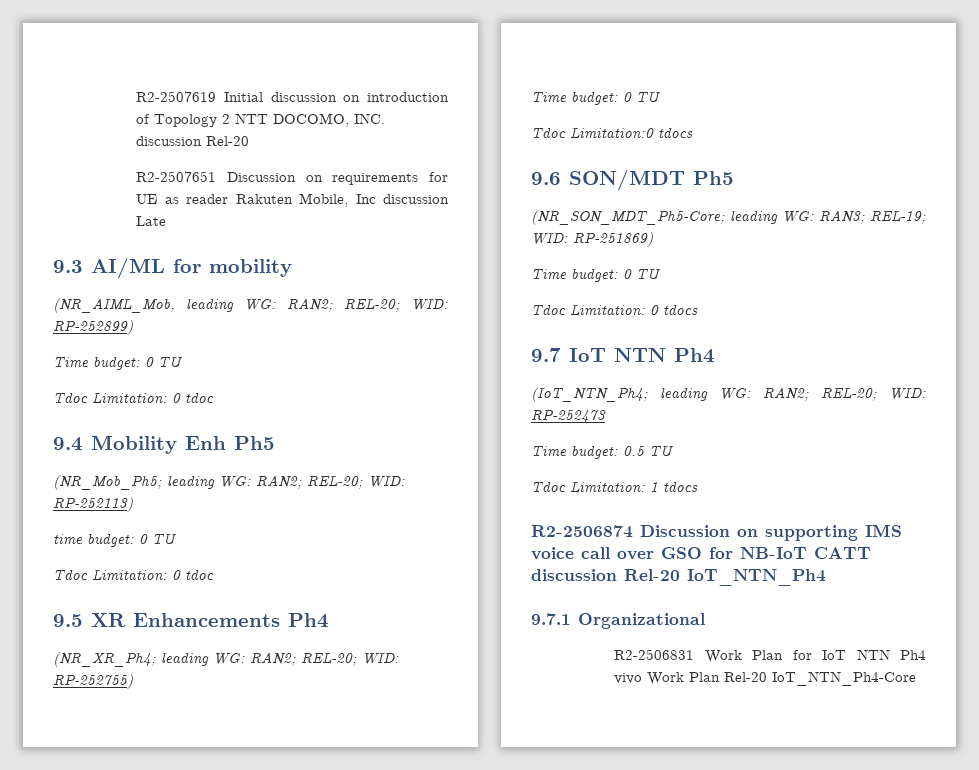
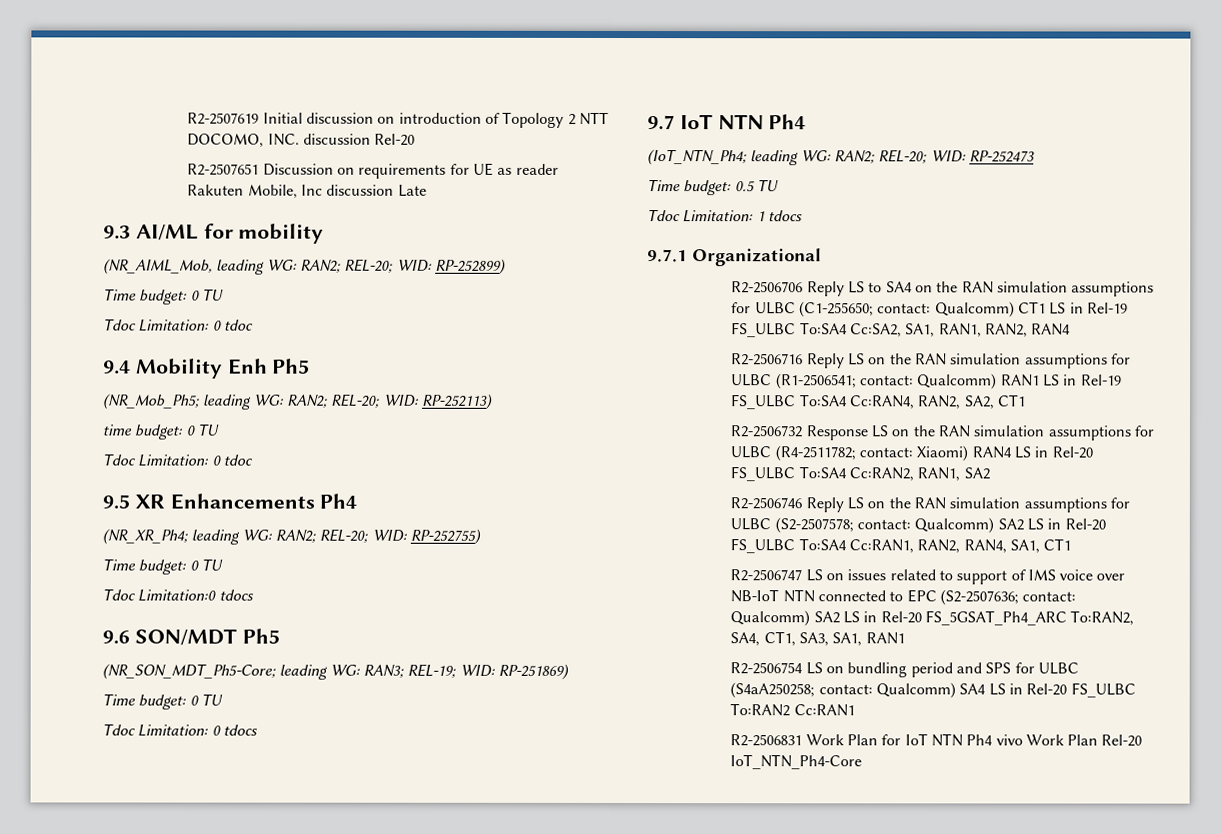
[531,524,902,541] [531,547,871,560] [531,569,826,586] [531,613,705,629] R2-2506874 Discussion on supporting IMS voice call over GSO for NB-IoT CATT discussion Rel-20 IoT_NTN_Ph4 // 9.7.1 Organizational -> [647,248,822,267] [731,281,1155,297] [731,301,1128,318] [731,322,1072,338] [731,353,1131,369] [731,373,1122,390] [731,394,1026,410] [730,425,1154,441] [730,445,1093,462] [730,466,990,482] [730,497,1130,513] [730,517,1106,534] [730,538,1072,554] [730,569,1126,585] [730,589,1077,606] [730,610,1135,627] [730,631,905,647] [730,662,1079,678] [730,682,1136,699] [730,703,855,717] 9.7.1 Organizational // R2-2506706 Reply LS to SA4 on the RAN simulation assumptions for ULBC (C1-255650; contact: Qualcomm) CT1 LS in Rel-19 FS_ULBC To:SA4 Cc:SA2, SA1, RAN1, RAN2, RAN4 // R2-2506716 Reply LS on the RAN simulation assumptions for ULBC (R1-2506541; contact: Qualcomm) RAN1 LS in Rel-19 FS_ULBC To:SA4 Cc:RAN4, RAN2, SA2, CT1 // R2-2506732 Response LS on the RAN simulation assumptions for ULBC (R4-2511782; contact: Xiaomi) RAN4 LS in Rel-20 FS_ULBC To:SA4 Cc:RAN2, RAN1, SA2 // R2-2506746 Reply LS on the RAN simulation assumptions for ULBC (S2-2507578; contact: Qualcomm) SA2 LS in Rel-20 FS_ULBC To:SA4 Cc:RAN1, RAN2, RAN4, SA1, CT1 // R2-2506747 LS on issues related to support of IMS voice over NB-IoT NTN connected to EPC (S2-2507636; contact: Qualcomm) SA2 LS in Rel-20 FS_5GSAT_Ph4_ARC To:RAN2, SA4, CT1, SA3, SA1, RAN1 // R2-2506754 LS on bundling period and SPS for ULBC (S4aA250258; contact: Qualcomm) SA4 LS in Rel-20 FS_ULBC To:RAN2 Cc:RAN1

